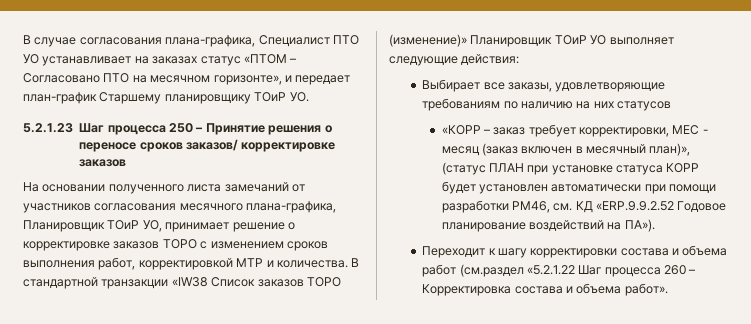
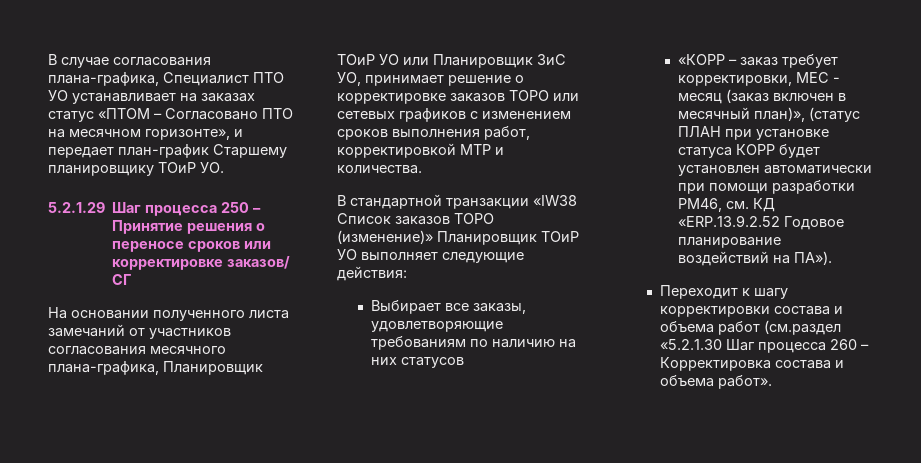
[23,123,73,133] 5.2.1.23 -> [48,202,105,213] 5.2.1.29
[186,139,336,152] [79,159,127,167] заказов/ корректировке заказов -> [244,241,272,249] [112,256,291,270] [112,274,132,285] или корректировке заказов/ СГ
(140, 225) none -> [379,54,566,68] УО или Планировщик ЗиС
(197, 244) none -> [553,93,579,101] [337,108,466,122] или сетевых графиков
(348, 264) none -> (422, 169) //
[596,201,675,211] «ERP.9.9.2.52 -> [678,215,781,227] «ERP.13.9.2.52
[526,265,575,275] «5.2.1.22 -> [660,339,723,350] «5.2.1.30

